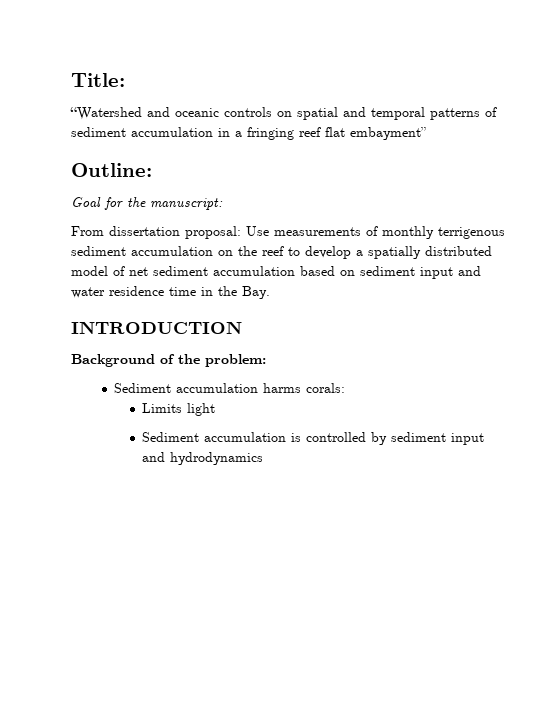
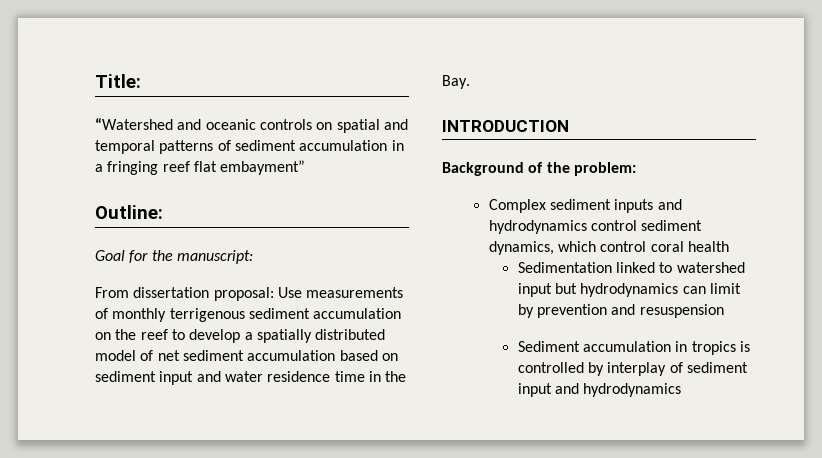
[114,383,346,393] [142,403,216,416] [142,432,287,442] Sediment accumulation harms corals: // Limits light // Sediment accumulation -> [488,199,682,213] [488,220,703,234] [488,241,729,255] [517,262,745,273] [517,283,741,297] [517,304,724,318] [517,341,736,355] Complex sediment inputs and hydrodynamics control sediment dynamics, which control coral health // Sedimentation linked to watershed input but hydrodynamics can limit by prevention and resuspension // Sediment accumulation in tropics
(388, 438) none -> [607,362,683,376] interplay of

